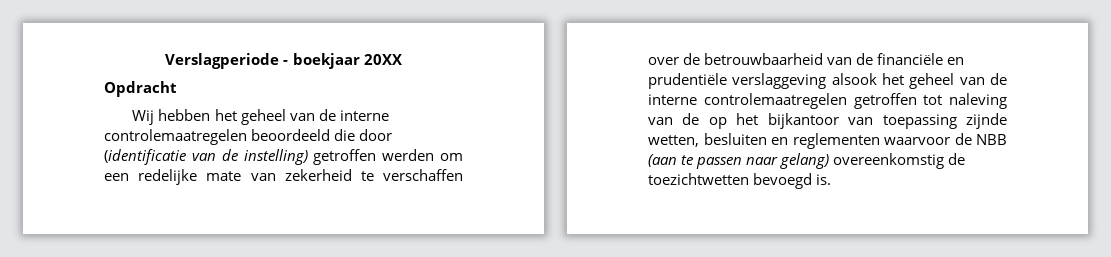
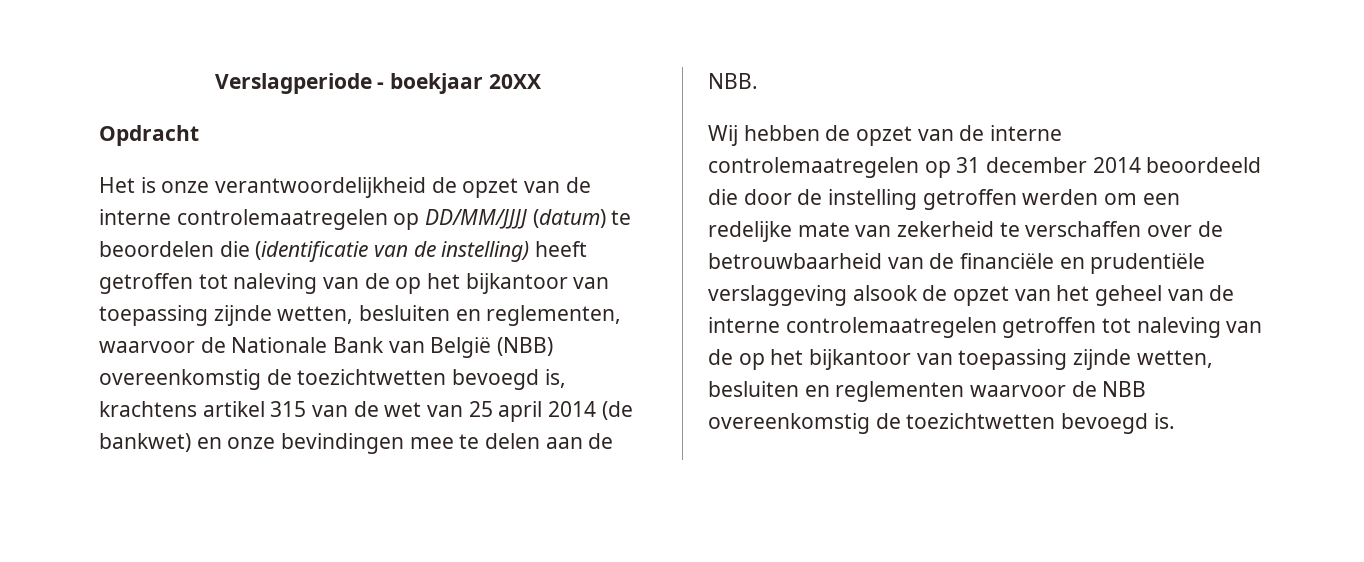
[132,109,389,125] [104,129,393,145] [104,149,308,165] Wij hebben het geheel van de interne controlemaatregelen beoordeeld die door (identificatie van de instelling) -> [99,177,591,198] [99,209,632,230] [99,241,588,262] [99,273,610,294] [99,305,622,326] [99,337,554,358] [99,369,566,390] [99,401,633,422] [99,433,614,454] [708,73,758,89] [708,125,1063,146] [708,157,1262,178] [708,189,918,210] Het is onze verantwoordelijkheid de opzet van de interne controlemaatregelen op DD/MM/JJJJ (datum) te beoordelen die (identificatie van de instelling) heeft getroffen tot naleving van de op het bijkantoor van toepassing zijnde wetten, besluiten en reglementen, waarvoor de Nationale Bank van België (NBB) overeenkomstig de toezichtwetten bevoegd is, krachtens artikel 315 van de wet van 25 april 2014 (de bankwet) en onze bevindingen mee te delen aan de NBB. // Wij hebben de opzet van de interne controlemaatregelen op 31 december 2014 beoordeeld die door de instelling
(877, 79) none -> [922,285,1051,306] de opzet van
[648,153,830,169] (aan te passen naar gelang) -> (1147, 389) none

